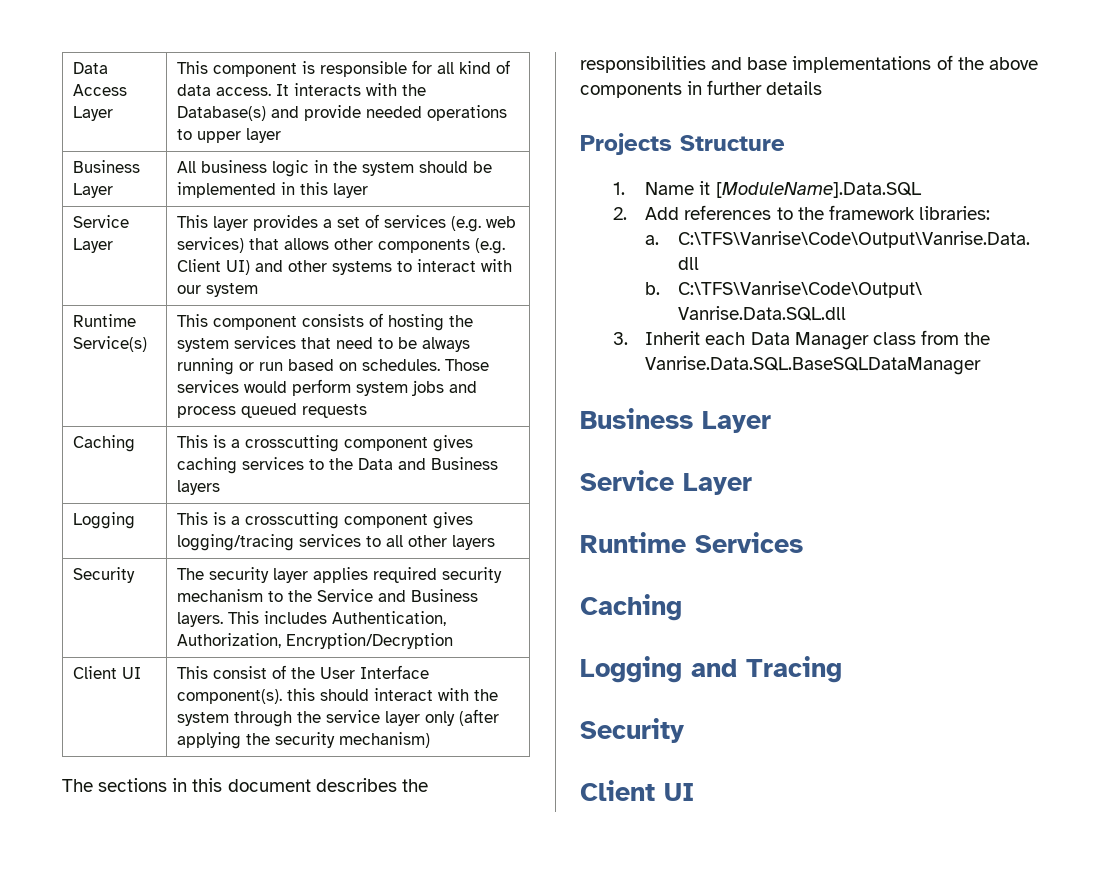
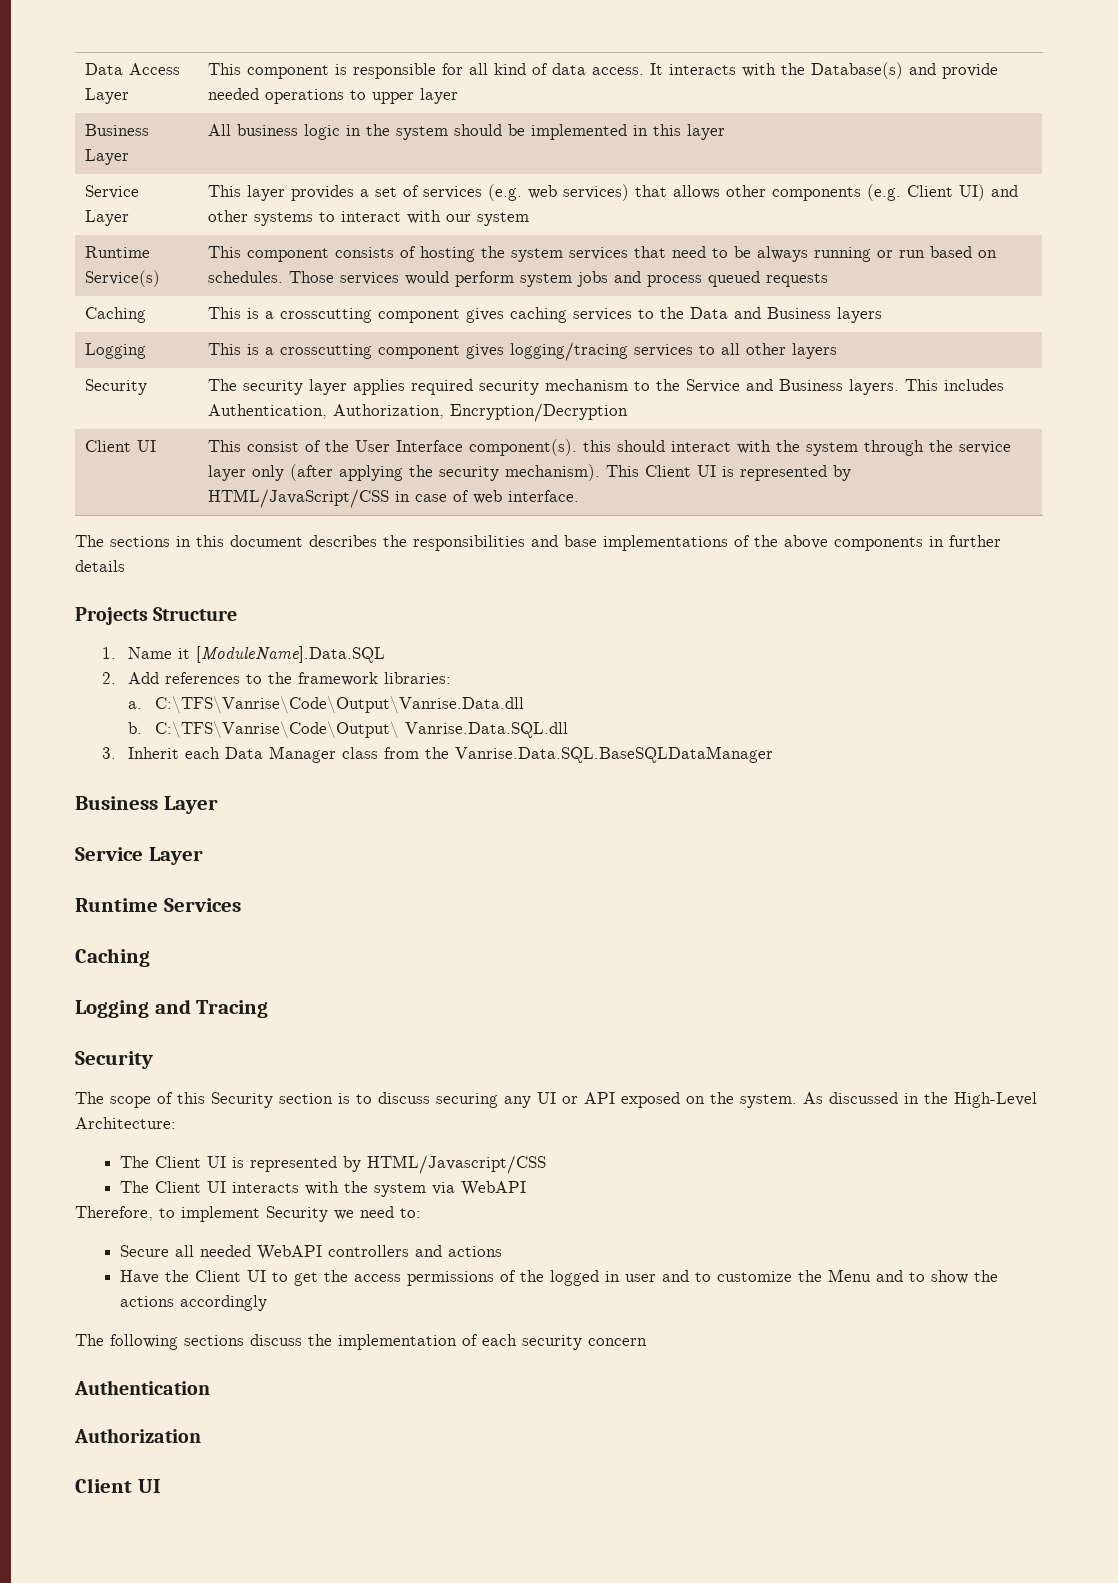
[338,732,430,748] mechanism) -> [505,464,852,481] [208,489,580,508] mechanism). This Client UI is represented by HTML/JavaScript/CSS in case of web interface.
(684, 730) none -> [75,1092,1037,1108] [75,1117,176,1129] [119,1155,546,1174] [119,1181,526,1197] [75,1206,421,1222] [119,1245,502,1260] [119,1269,998,1286] [119,1295,267,1311] [75,1334,647,1350] [74,1380,210,1395] [74,1428,201,1443] // The scope of this Security section is to discuss securing any UI or API exposed on the system. As discussed in the High-Level Architecture: // The Client UI is represented by HTML/Javascript/CSS // The Client UI interacts with the system via WebAPI // Therefore, to implement Security we need to: // Secure all needed WebAPI controllers and actions // Have the Client UI to get the access permissions of the logged in user and to customize the Menu and to show the actions accordingly // The following sections discuss the implementation of each security concern // Authentication // Authorization

